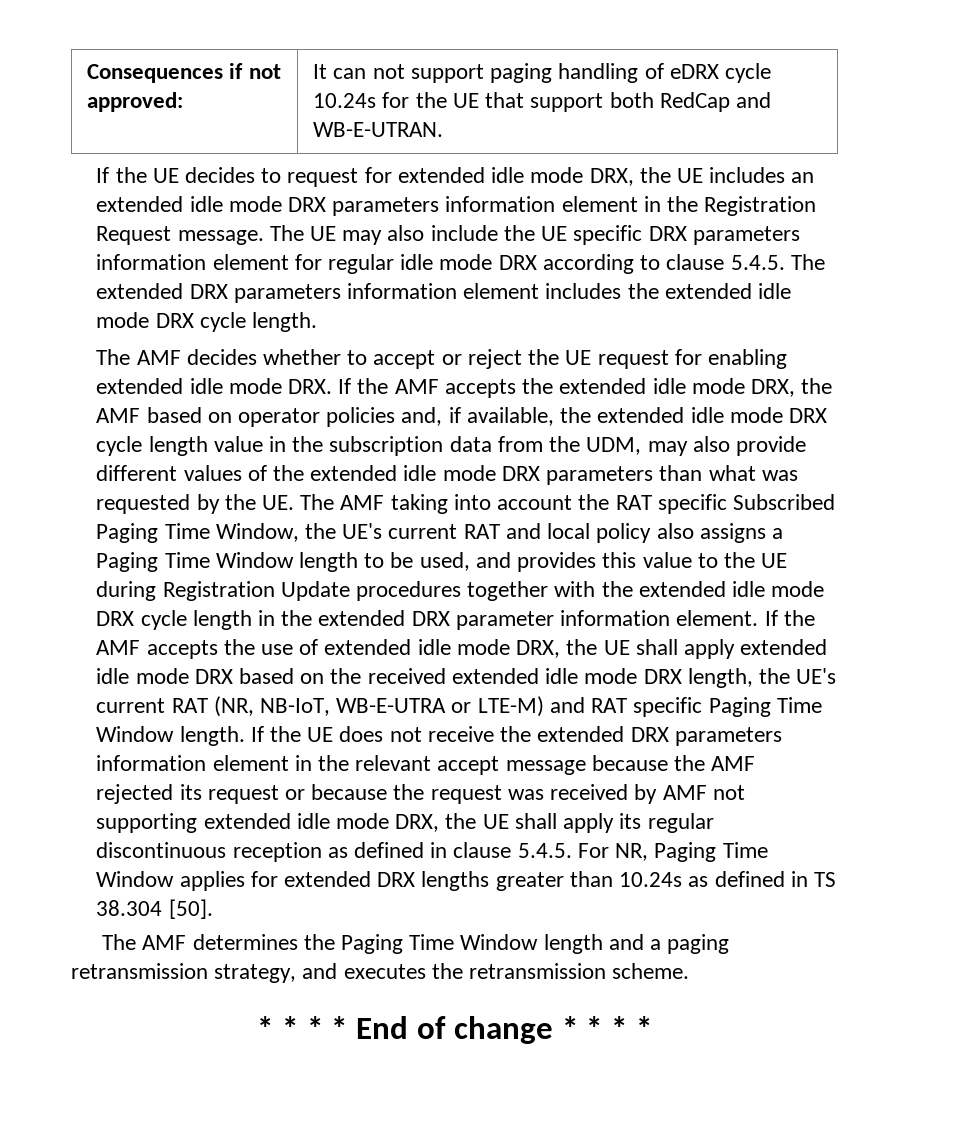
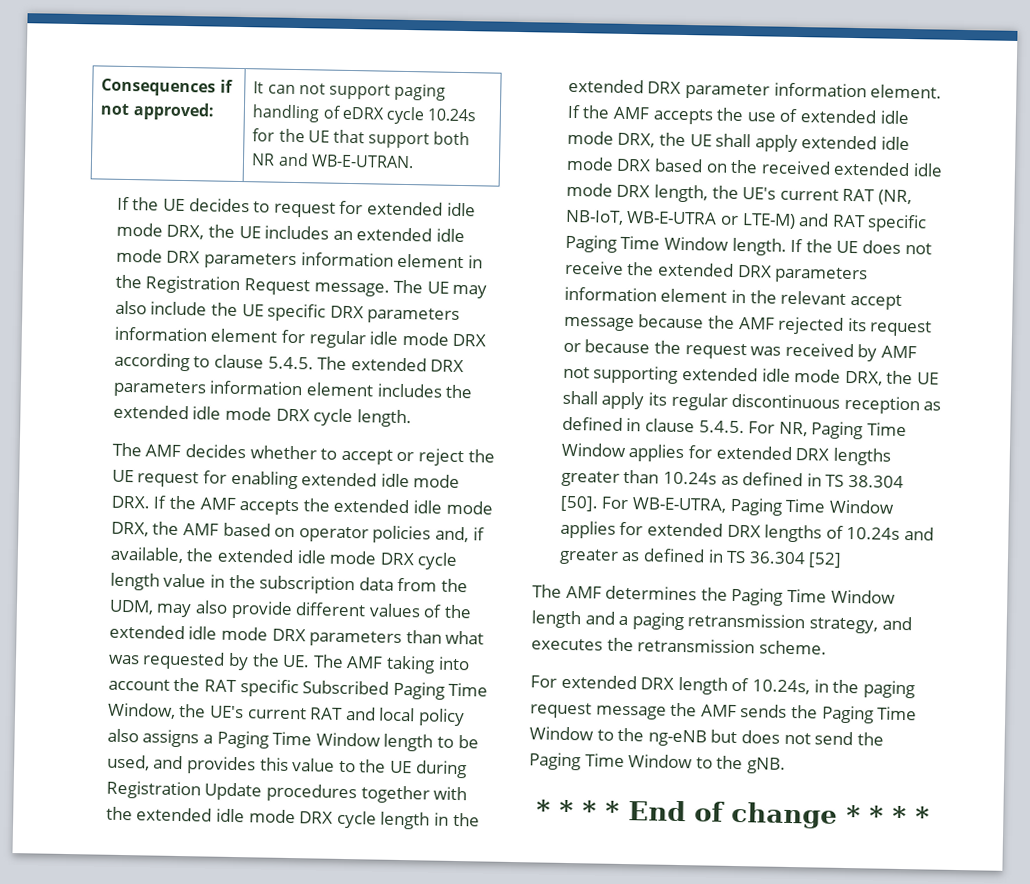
[659,92,730,112] RedCap -> [251,153,276,166] NR
(213, 909) none -> [601,496,895,516] [559,520,934,543] [558,548,843,568] For WB-E-UTRA, Paging Time Window applies for extended DRX lengths of 10.24s and greater as defined in TS 36.304 [52]
(690, 971) none -> [530,674,915,699] [530,702,918,724] [529,726,884,747] [529,752,786,774] // For extended DRX length of 10.24s, in the paging request message the AMF sends the Paging Time Window to the ng-eNB but does not send the Paging Time Window to the gNB.

